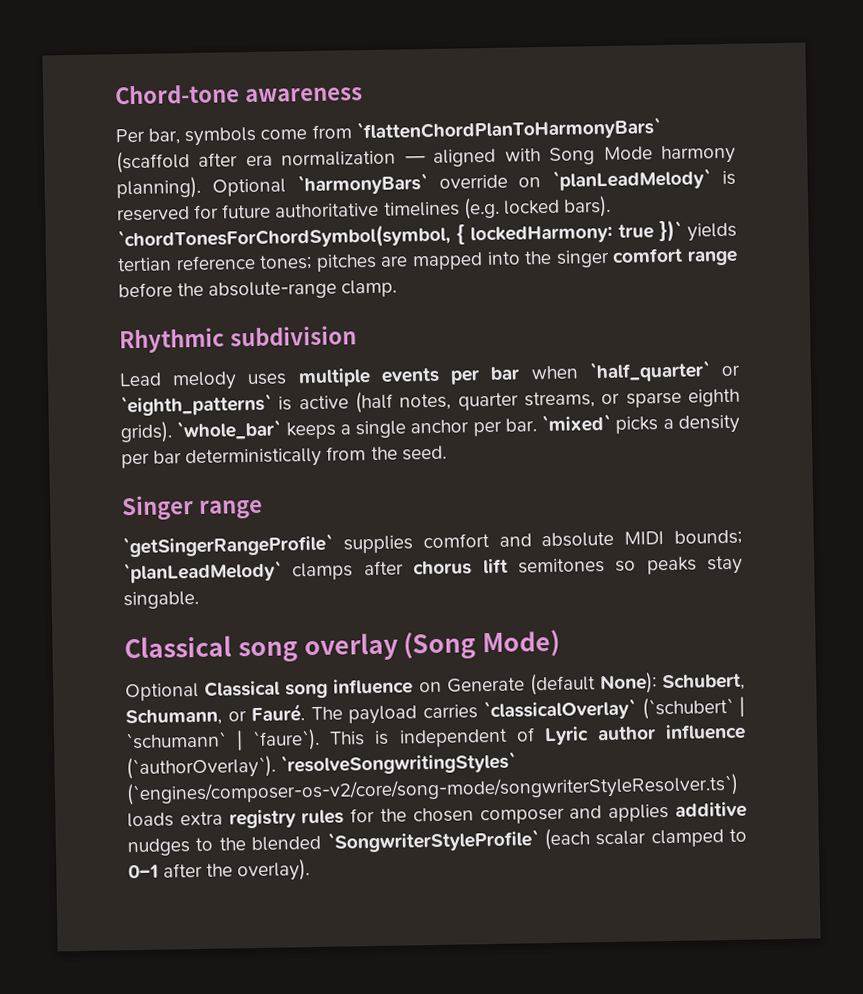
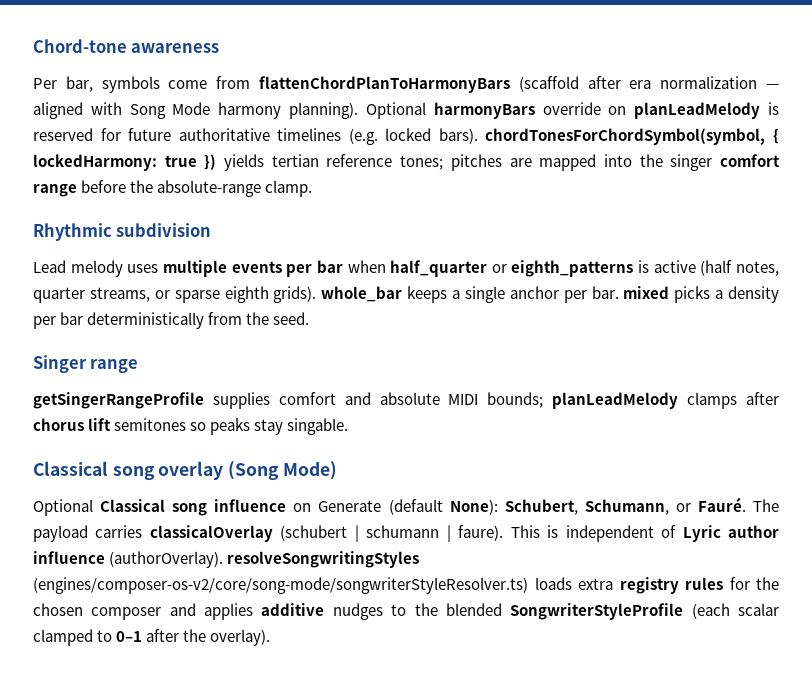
[355,117,661,143] `flattenChordPlanToHarmonyBars` -> [259,76,510,93] flattenChordPlanToHarmonyBars
[296,173,428,196] `harmonyBars` -> [433,102,535,119] harmonyBars
[552,168,712,191] `planLeadMelody` -> [634,102,761,119] planLeadMelody
[117,223,451,252] `chordTonesForChordSymbol(symbol, -> [485,128,766,145] chordTonesForChordSymbol(symbol,
[659,219,682,243] })` -> [204,154,217,170] })
[588,360,740,383] [120,393,272,417] `half_quarter` or `eighth_patterns` -> [390,260,634,277] half_quarter or eighth_patterns
[176,419,282,441] `whole_bar` -> [321,286,403,302] whole_bar
[541,413,612,433] `mixed` -> [623,286,670,299] mixed
[122,533,333,558] `getSingerRangeProfile` -> [33,392,204,409] getSingerRangeProfile
[123,560,282,584] `planLeadMelody` -> [552,392,679,409] planLeadMelody
[483,696,745,722] [125,728,321,752] `classicalOverlay` (`schubert` | `schumann` | `faure`). -> [149,525,504,542] classicalOverlay (schubert | schumann | faure).
[126,751,517,780] [126,773,739,806] (`authorOverlay`). `resolveSongwritingStyles` (`engines/composer-os-v2/core/song-mode/songwriterStyleResolver.ts`) -> [109,551,420,568] [33,577,528,594] (authorOverlay). resolveSongwritingStyles (engines/composer-os-v2/core/song-mode/songwriterStyleResolver.ts)
[326,829,539,853] `SongwriterStyleProfile` -> [510,603,684,620] SongwriterStyleProfile

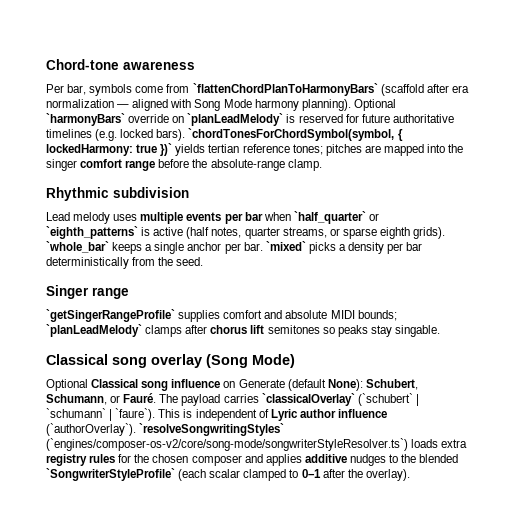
[259,76,510,93] flattenChordPlanToHarmonyBars -> [192,83,378,96] `flattenChordPlanToHarmonyBars`
[433,102,535,119] harmonyBars -> [46,113,125,126] `harmonyBars`
[634,102,761,119] planLeadMelody -> [187,113,284,126] `planLeadMelody`
[485,128,766,145] chordTonesForChordSymbol(symbol, -> [188,128,395,141] `chordTonesForChordSymbol(symbol,
[204,154,217,170] }) -> [160,143,173,156] })`
[390,260,634,277] half_quarter or eighth_patterns -> [293,211,379,224] [46,226,138,239] `half_quarter` or `eighth_patterns`
[321,286,403,302] whole_bar -> [46,241,109,253] `whole_bar`
[623,286,670,299] mixed -> [265,241,306,251] `mixed`
[33,392,204,409] getSingerRangeProfile -> [46,309,175,322] `getSingerRangeProfile`
[552,392,679,409] planLeadMelody -> [46,324,142,337] `planLeadMelody`
[149,525,504,542] classicalOverlay (schubert | schumann | faure). -> [261,393,419,406] [46,408,156,421] `classicalOverlay` (`schubert` | `schumann` | `faure`).
[109,551,420,568] [33,577,528,594] (authorOverlay). resolveSongwritingStyles (engines/composer-os-v2/core/song-mode/songwriterStyleResolver.ts) -> [46,423,285,436] [46,438,408,451] (`authorOverlay`). `resolveSongwritingStyles` (`engines/composer-os-v2/core/song-mode/songwriterStyleResolver.ts`)
[510,603,684,620] SongwriterStyleProfile -> [46,468,175,481] `SongwriterStyleProfile`

